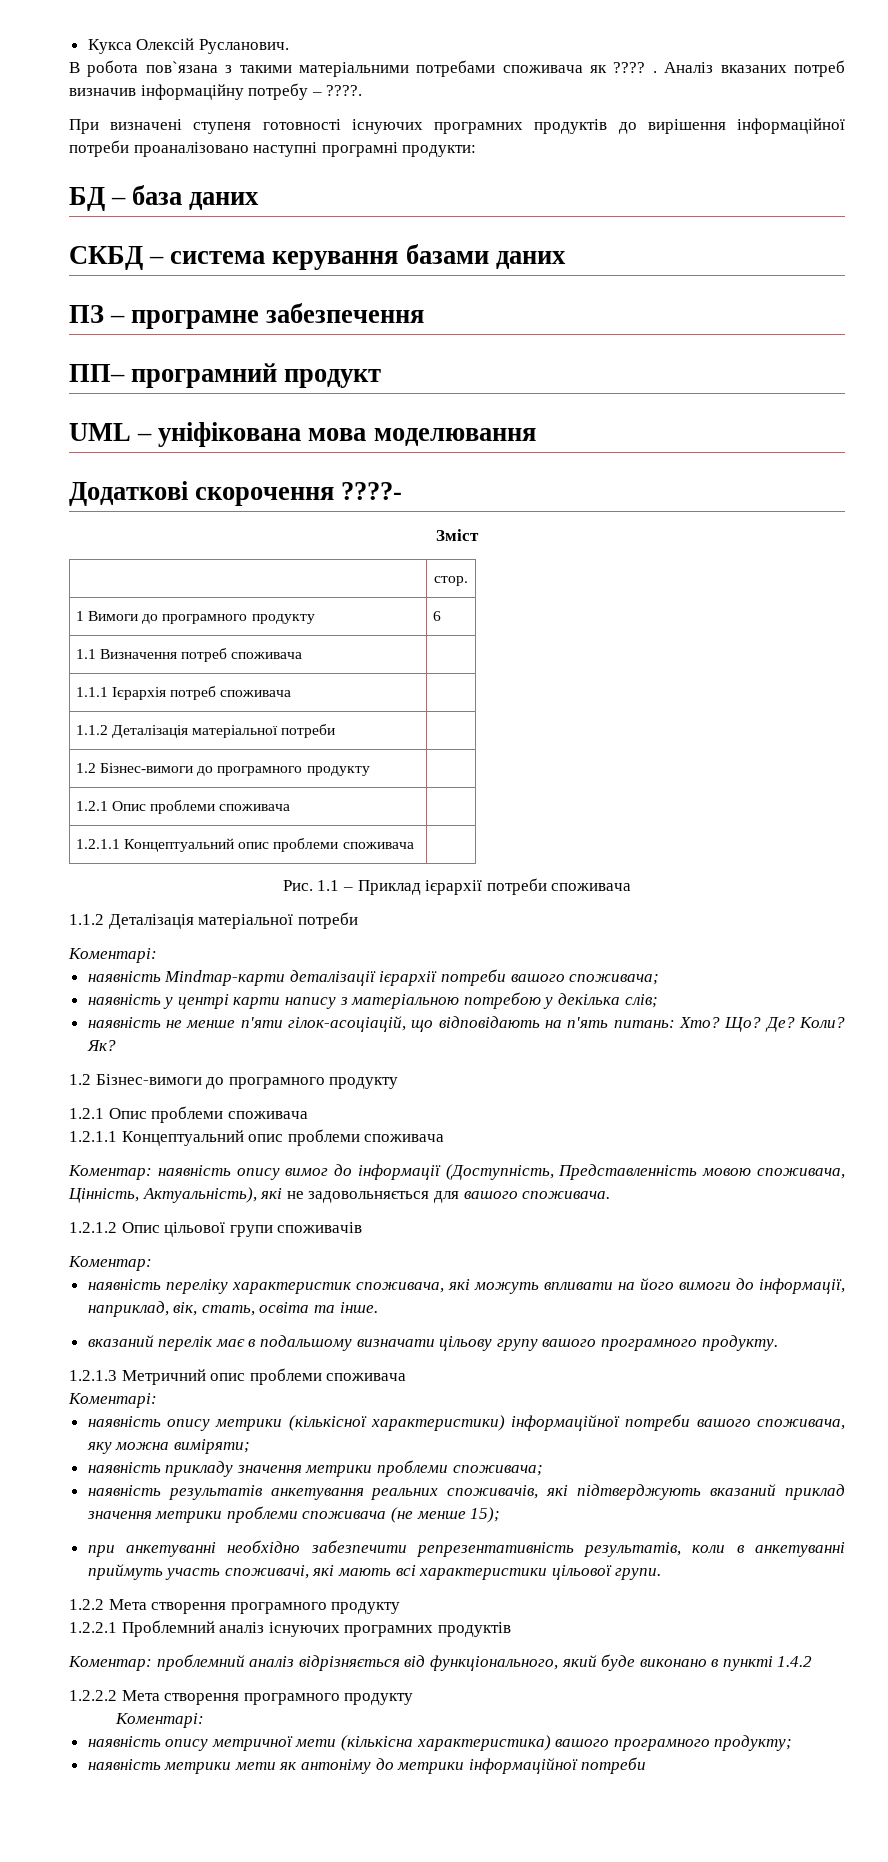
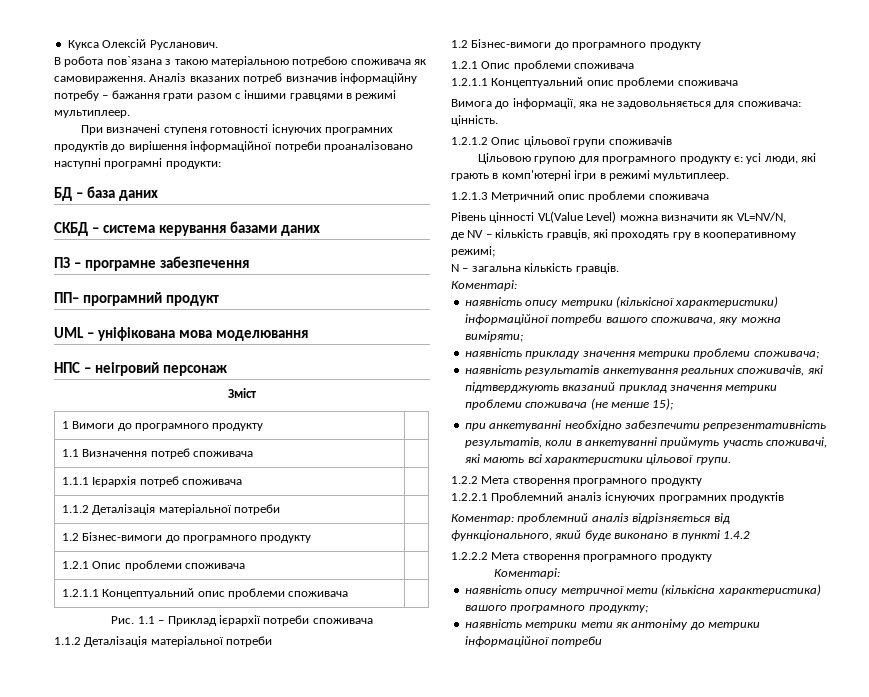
[239,60,657,77] такими матеріальними потребами споживача як ???? . -> [174,56,426,67] [54,76,146,84] такою матеріальною потребою споживача як самовираження.
[326,85,363,96] ????. -> [111,90,397,101] [54,110,130,118] бажання грати разом с іншими гравцями в режимі мультиплеер.
[69,481,403,506] Додаткові скорочення ????- -> [54,362,227,376] НПС – неігровий персонаж
[434,576,468,586] // | стор. -> (256, 393) none
[432,611,441,621] 6 -> (264, 427) none
[68,948,157,963] [87,969,660,986] [87,992,658,1009] [87,1016,845,1032] [86,1040,116,1051] // Коментарі: // наявність Mindmap-карти деталізації ієрархії потреби вашого споживача; // наявність у центрі карти напису з матеріальною потребою у декілька слів; // наявність не менше п'яти гілок-асоціацій, що відповідають на п'ять питань: Хто? Що? Де? Коли? Як? -> (273, 641) none
[68,1164,845,1180] [68,1187,283,1203] Коментар: наявність опису вимог до інформації (Доступність, Представленність мовою споживача, Цінність, Актуальність), які -> [451,98,598,109] Вимога до інформації, яка
[463,1191,611,1199] вашого споживача. -> [737,101,801,107] [451,115,498,126] споживача: цінність.
[68,1256,152,1271] [87,1278,845,1294] [87,1301,378,1317] [87,1335,778,1351] Коментар: // наявність переліку характеристик споживача, які можуть впливати на його вимоги до інформації, наприклад, вік, стать, освіта та інше. // вказаний перелік має в подальшому визначати цільову групу вашого програмного продукту. -> [477,153,816,164] [451,170,730,181] Цільовою групою для програмного продукту є: усі люди, які грають в комп'ютерні ігри в режимі мультиплеер.
(407, 1377) none -> [451,211,786,223] [451,229,797,240] [451,246,495,257] [451,263,619,274] // Рівень цінності VL(Value Level) можна визначити як VL=NV/N, // де NV – кількість гравців, які проходять гру в кооперативному режимі; // N – загальна кількість гравців.

